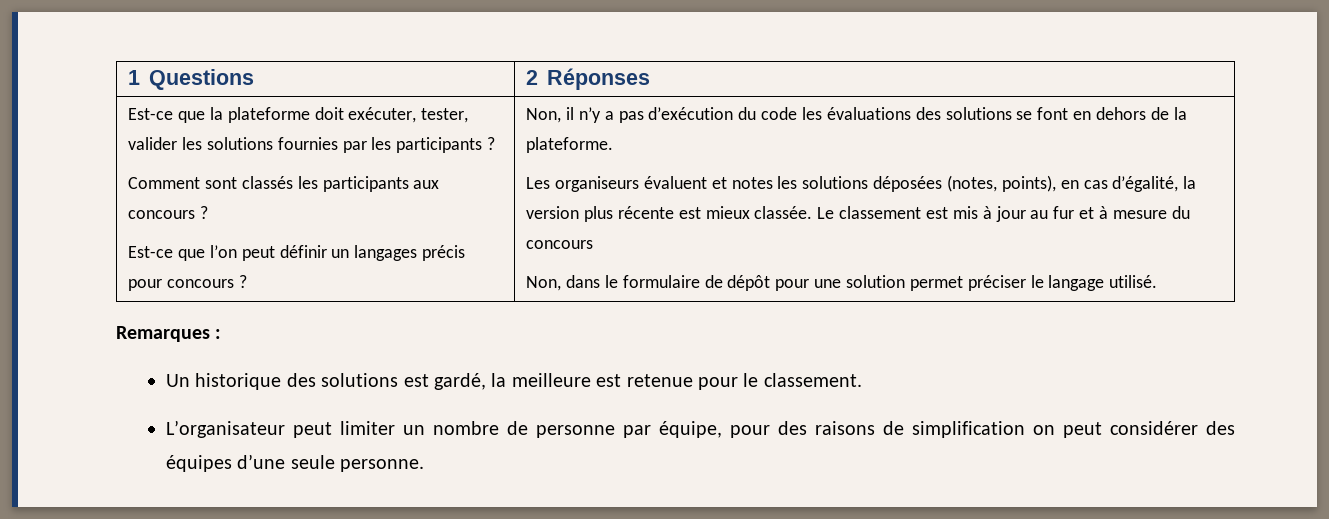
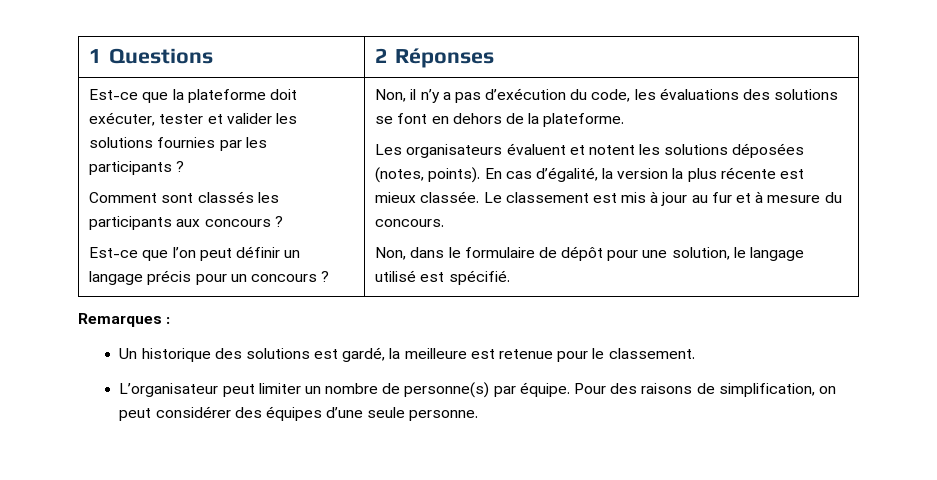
[421,108,469,123] tester, -> [159,114,223,124] tester et
[354,245,418,261] langages -> [89,271,144,285] langage
(163, 285) none -> [230,274,247,282] un
[761,107,798,120] code -> [591,89,631,102] code,
[554,176,639,192] organiseurs -> [406,144,503,158] organisateurs
[731,177,773,189] notes -> [588,145,635,155] notent
[1001,175,1079,192] points), en -> [428,167,502,183] points). En
(580, 212) none -> [672,168,684,179] la
[526,240,594,249] concours -> [375,219,445,227] concours.
[846,275,1158,291] solution permet préciser le langage utilisé. -> [671,247,805,261] [375,270,510,285] solution, le langage utilisé est spécifié.
[535,421,770,438] personne par équipe, pour -> [404,382,607,398] personne(s) par équipe. Pour
[911,421,1025,438] simplification -> [718,383,815,397] simplification,

